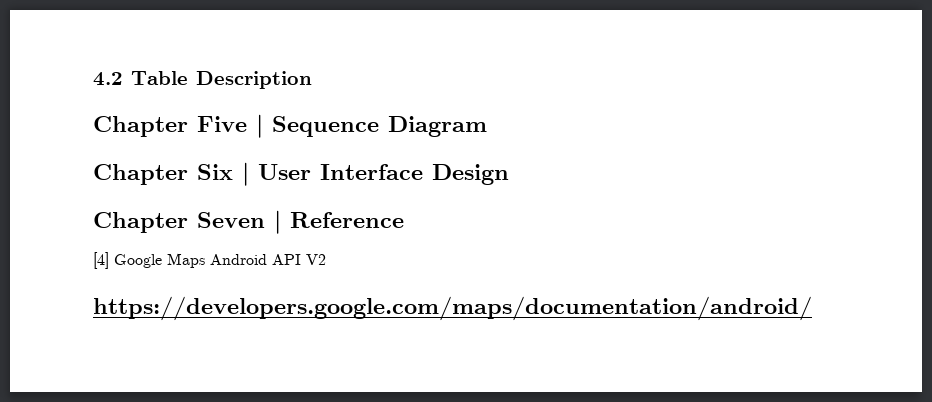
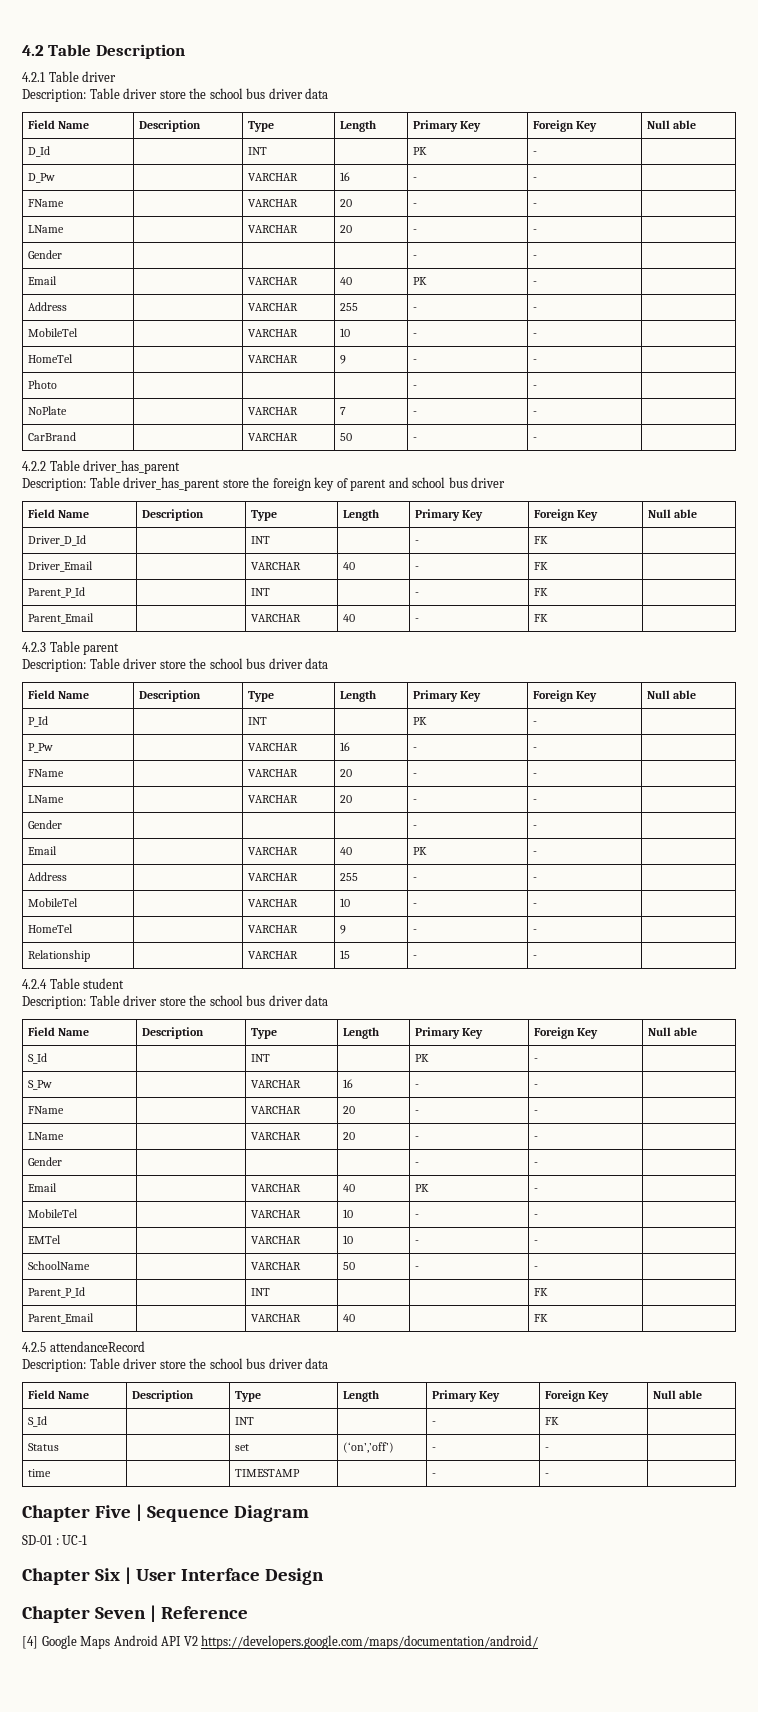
(312, 80) none -> [22,71,117,82] [22,88,329,102] [27,120,89,129] [138,120,201,132] [247,121,274,132] [339,120,376,132] [412,120,481,132] [532,120,597,132] [646,120,696,129] [27,146,50,157] [247,147,267,155] [412,147,427,155] [532,151,537,155] [27,173,55,183] [247,173,298,181] [339,172,350,181] [412,177,417,181] [532,177,537,181] [27,199,64,207] [247,199,298,207] [339,199,352,207] [412,203,417,207] [532,203,537,207] [27,225,64,233] [247,225,298,233] [339,225,352,233] [412,229,417,233] [532,229,537,233] [27,250,62,259] [412,255,417,259] [532,255,537,259] [27,276,57,285] [247,277,298,285] [339,277,352,285] [412,277,427,285] [532,281,537,285] [27,302,67,311] [247,303,298,311] [339,303,358,311] [412,307,417,311] [532,307,537,311] [27,328,78,337] [247,329,298,337] [339,328,350,337] [412,333,417,337] [532,333,537,337] [27,354,73,363] [247,355,298,363] [339,355,346,364] [412,359,417,363] [532,359,537,363] [27,380,57,389] [412,385,417,389] [532,385,537,389] [27,406,67,415] [247,407,298,415] [339,407,346,415] [412,411,417,415] [532,411,537,415] [27,432,76,441] [247,433,298,441] [339,433,352,441] [412,437,417,441] [532,437,537,441] [22,460,181,474] [22,477,506,491] [27,509,89,518] [141,509,204,521] [250,510,277,521] [342,509,379,521] [414,509,483,521] [533,509,598,521] [647,509,697,518] [27,535,86,546] [250,536,270,544] [414,540,419,544] [533,536,548,544] [27,561,93,572] [250,562,301,570] [342,562,355,570] [414,566,419,570] [533,562,548,570] [27,587,85,598] [250,588,270,596] [414,592,419,596] [533,588,548,596] [27,613,94,624] [250,614,301,622] [342,614,355,622] [414,618,419,622] [533,614,548,622] [22,641,120,655] [22,658,329,672] [27,690,89,699] [138,690,201,702] [247,691,274,702] [339,690,376,702] [412,690,481,702] [532,690,597,702] [646,690,696,699] [27,716,48,727] [247,717,267,725] [412,717,427,725] [532,721,537,725] [27,743,53,753] [247,743,298,751] [339,742,350,751] [412,747,417,751] [532,747,537,751] [27,769,64,777] [247,769,298,777] [339,769,352,777] [412,773,417,777] [532,773,537,777] [27,795,64,803] [247,795,298,803] [339,795,352,803] [412,799,417,803] [532,799,537,803] [27,820,62,829] [412,825,417,829] [532,825,537,829] [27,846,57,855] [247,847,298,855] [339,847,352,855] [412,847,427,855] [532,851,537,855] [27,872,67,881] [247,873,298,881] [339,873,358,881] [412,877,417,881] [532,877,537,881] [27,898,78,907] [247,899,298,907] [339,898,350,907] [412,903,417,907] [532,903,537,907] [27,924,73,933] [247,925,298,933] [339,925,346,934] [412,929,417,933] [532,929,537,933] [27,950,90,962] [247,951,298,959] [339,950,350,959] [412,955,417,959] [532,955,537,959] [22,978,125,989] [22,995,329,1009] [27,1027,89,1036] [141,1027,204,1039] [250,1028,277,1039] [342,1027,379,1039] [414,1027,483,1039] [533,1027,598,1039] [647,1027,697,1036] [27,1053,47,1064] [250,1054,270,1062] [414,1054,429,1062] [533,1058,538,1062] [27,1080,52,1090] [250,1080,301,1088] [342,1079,353,1088] [414,1084,419,1088] [533,1084,538,1088] [27,1106,64,1114] [250,1106,301,1114] [342,1106,355,1114] [414,1110,419,1114] [533,1110,538,1114] [27,1132,64,1140] [250,1132,301,1140] [342,1132,355,1140] [414,1136,419,1140] [533,1136,538,1140] [27,1157,62,1166] [414,1162,419,1166] [533,1162,538,1166] [27,1183,57,1192] [250,1184,301,1192] [342,1184,355,1192] [414,1184,429,1192] [533,1188,538,1192] [27,1209,78,1218] [250,1210,301,1218] [342,1209,353,1218] [414,1214,419,1218] [533,1214,538,1218] [27,1235,61,1244] [250,1236,301,1244] [342,1235,353,1244] [414,1240,419,1244] [533,1240,538,1244] [27,1261,90,1270] [250,1262,301,1270] [342,1262,355,1270] [414,1266,419,1270] [533,1266,538,1270] [27,1287,85,1298] [250,1288,270,1296] [533,1288,548,1296] [27,1313,94,1324] [250,1314,301,1322] [342,1314,355,1322] [533,1314,548,1322] [22,1341,145,1352] [22,1358,329,1372] [27,1390,89,1399] [131,1390,194,1402] [234,1391,261,1402] [342,1390,379,1402] [431,1390,500,1402] [544,1390,609,1402] [652,1390,702,1399] [27,1416,47,1427] [234,1417,254,1425] [431,1421,436,1425] [544,1417,559,1425] [27,1443,59,1451] [234,1444,249,1451] [342,1442,394,1453] [431,1447,436,1451] [544,1447,549,1451] [27,1469,51,1477] [234,1469,300,1477] [431,1473,436,1477] [544,1473,549,1477] // 4.2.1 Table driver // Description: Table driver store the school bus driver data // Field Name | Description | Type | Length | Primary Key | Foreign Key | Null able // D_Id | | INT | | PK | - | // D_Pw | | VARCHAR | 16 | - | - | // FName | | VARCHAR | 20 | - | - | // LName | | VARCHAR | 20 | - | - | // Gender | | | | - | - | // Email | | VARCHAR | 40 | PK | - | // Address | | VARCHAR | 255 | - | - | // MobileTel | | VARCHAR | 10 | - | - | // HomeTel | | VARCHAR | 9 | - | - | // Photo | | | | - | - | // NoPlate | | VARCHAR | 7 | - | - | // CarBrand | | VARCHAR | 50 | - | - | // 4.2.2 Table driver_has_parent // Description: Table driver_has_parent store the foreign key of parent and school bus driver // Field Name | Description | Type | Length | Primary Key | Foreign Key | Null able // Driver_D_Id | | INT | | - | FK | // Driver_Email | | VARCHAR | 40 | - | FK | // Parent_P_Id | | INT | | - | FK | // Parent_Email | | VARCHAR | 40 | - | FK | // 4.2.3 Table parent // Description: Table driver store the school bus driver data // Field Name | Description | Type | Length | Primary Key | Foreign Key | Null able // P_Id | | INT | | PK | - | // P_Pw | | VARCHAR | 16 | - | - | // FName | | VARCHAR | 20 | - | - | // LName | | VARCHAR | 20 | - | - | // Gender | | | | - | - | // Email | | VARCHAR | 40 | PK | - | // Address | | VARCHAR | 255 | - | - | // MobileTel | | VARCHAR | 10 | - | - | // HomeTel | | VARCHAR | 9 | - | - | // Relationship | | VARCHAR | 15 | - | - | // 4.2.4 Table student // Description: Table driver store the school bus driver data // Field Name | Description | Type | Length | Primary Key | Foreign Key | Null able // S_Id | | INT | | PK | - | // S_Pw | | VARCHAR | 16 | - | - | // FName | | VARCHAR | 20 | - | - | // LName | | VARCHAR | 20 | - | - | // Gender | | | | - | - | // Email | | VARCHAR | 40 | PK | - | // MobileTel | | VARCHAR | 10 | - | - | // EMTel | | VARCHAR | 10 | - | - | // SchoolName | | VARCHAR | 50 | - | - | // Parent_P_Id | | INT | | | FK | // Parent_Email | | VARCHAR | 40 | | FK | // 4.2.5 attendanceRecord // Description: Table driver store the school bus driver data // Field Name | Description | Type | Length | Primary Key | Foreign Key | Null able // S_Id | | INT | | - | FK | // Status | | set | (‘on’,’off’) | - | - | // time | | TIMESTAMP | | - | - |
(487, 126) none -> [22,1535,88,1545] // SD-01 : UC-1
(326, 259) // -> (198, 1641) none

